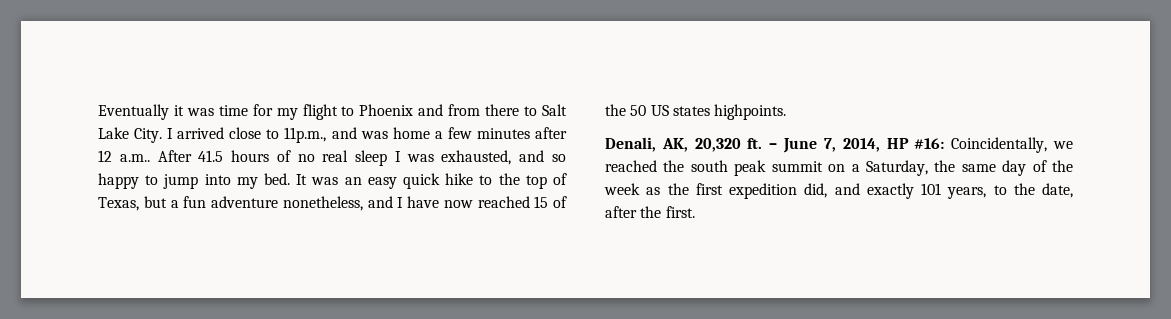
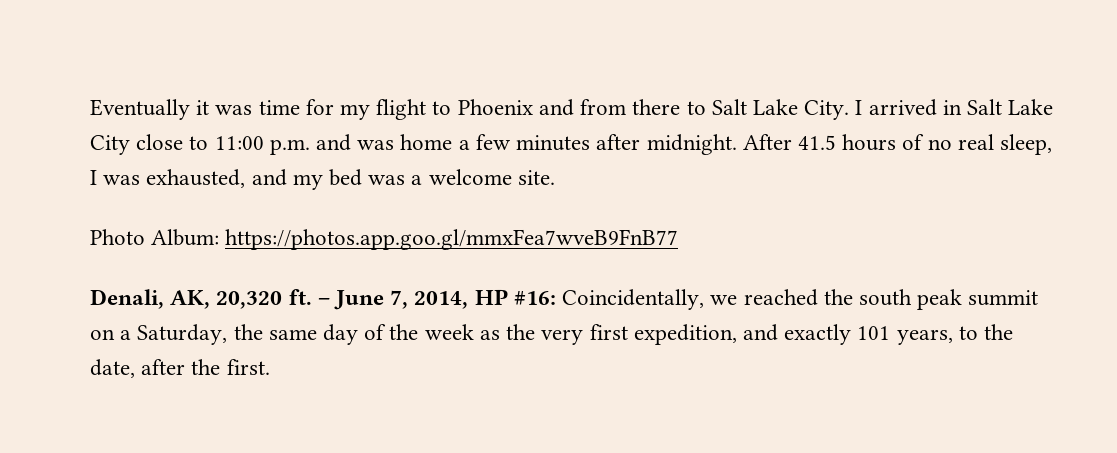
[229,127,327,143] close to 11p.m., -> [942,99,1054,115] [90,134,310,155] in Salt Lake City close to 11:00 p.m.
[98,150,150,162] 12 a.m.. -> [646,134,737,155] midnight.
[355,150,388,166] sleep -> [999,134,1052,155] sleep,
[552,154,566,162] [98,173,567,189] [98,196,567,211] [605,104,787,120] so happy to jump into my bed. It was an easy quick hike to the top of Texas, but a fun adventure nonetheless, and I have now reached 15 of the 50 US states highpoints. -> [292,169,555,190] [90,229,679,250] my bed was a welcome site. // Photo Album: https://photos.app.goo.gl/mmxFea7wveB9FnB77
[695,183,828,199] first expedition did, -> [541,324,737,345] very first expedition,

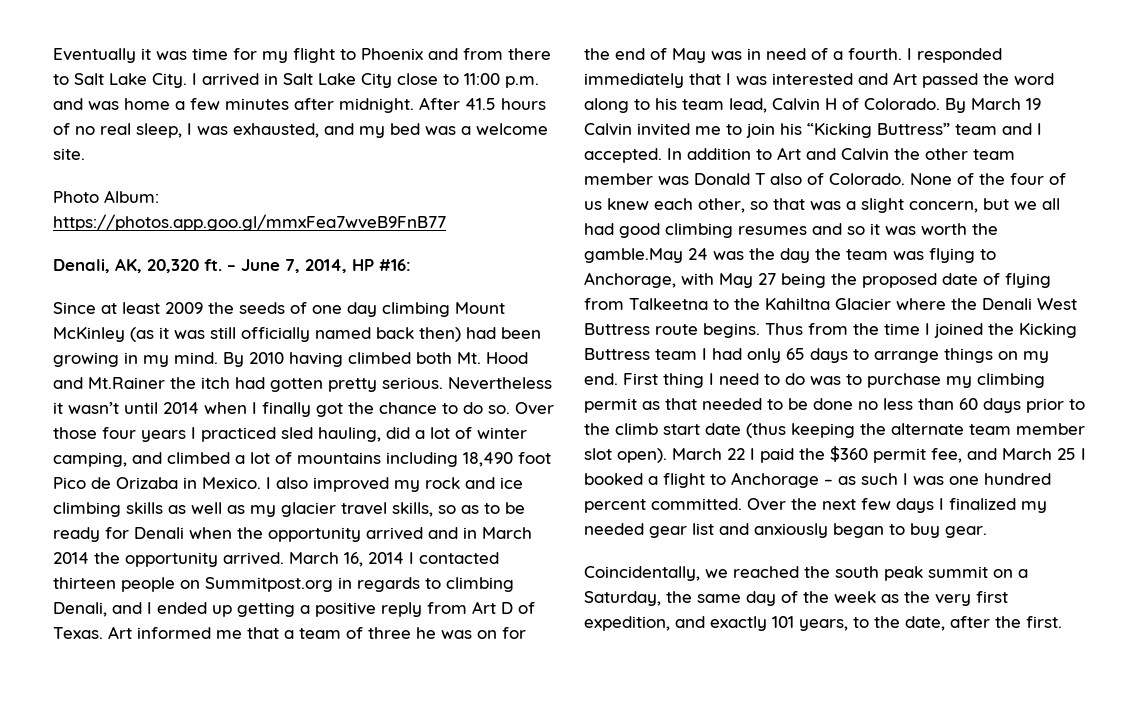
(556, 298) none -> [53,302,505,317] [53,327,541,342] [53,352,528,367] [53,377,552,392] [53,402,554,417] [53,427,527,442] [53,452,551,467] [53,477,523,492] [53,502,525,517] [53,527,532,542] [53,552,499,567] [53,577,514,592] [53,601,535,617] [53,626,526,639] [584,48,1002,63] [584,72,1054,88] [584,98,1041,113] [584,123,1042,138] [584,147,1015,163] [584,173,1066,185] [584,198,1060,213] [584,223,998,238] [584,248,996,263] [584,272,1051,288] [584,298,1077,310] [584,323,1077,338] [584,348,1049,363] [584,373,1045,388] [584,398,1085,413] [584,423,1085,438] [584,446,1086,463] [584,472,1051,488] [584,498,1047,513] [584,523,987,538] // Since at least 2009 the seeds of one day climbing Mount McKinley (as it was still officially named back then) had been growing in my mind. By 2010 having climbed both Mt. Hood and Mt.Rainer the itch had gotten pretty serious. Nevertheless it wasn’t until 2014 when I finally got the chance to do so. Over those four years I practiced sled hauling, did a lot of winter camping, and climbed a lot of mountains including 18,490 foot Pico de Orizaba in Mexico. I also improved my rock and ice climbing skills as well as my glacier travel skills, so as to be ready for Denali when the opportunity arrived and in March 2014 the opportunity arrived. March 16, 2014 I contacted thirteen people on Summitpost.org in regards to climbing Denali, and I ended up getting a positive reply from Art D of Texas. Art informed me that a team of three he was on for the end of May was in need of a fourth. I responded immediately that I was interested and Art passed the word along to his team lead, Calvin H of Colorado. By March 19 Calvin invited me to join his “Kicking Buttress” team and I accepted. In addition to Art and Calvin the other team member was Donald T also of Colorado. None of the four of us knew each other, so that was a slight concern, but we all had good climbing resumes and so it was worth the gamble.May 24 was the day the team was flying to Anchorage, with May 27 being the proposed date of flying from Talkeetna to the Kahiltna Glacier where the Denali West Buttress route begins. Thus from the time I joined the Kicking Buttress team I had only 65 days to arrange things on my end. First thing I need to do was to purchase my climbing permit as that needed to be done no less than 60 days prior to the climb start date (thus keeping the alternate team member slot open). March 22 I paid the $360 permit fee, and March 25 I booked a flight to Anchorage – as such I was one hundred percent committed. Over the next few days I finalized my needed gear list and anxiously began to buy gear. //

